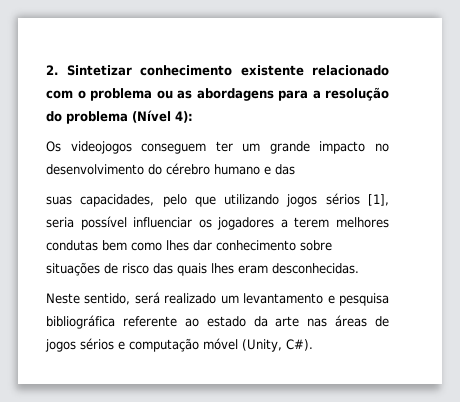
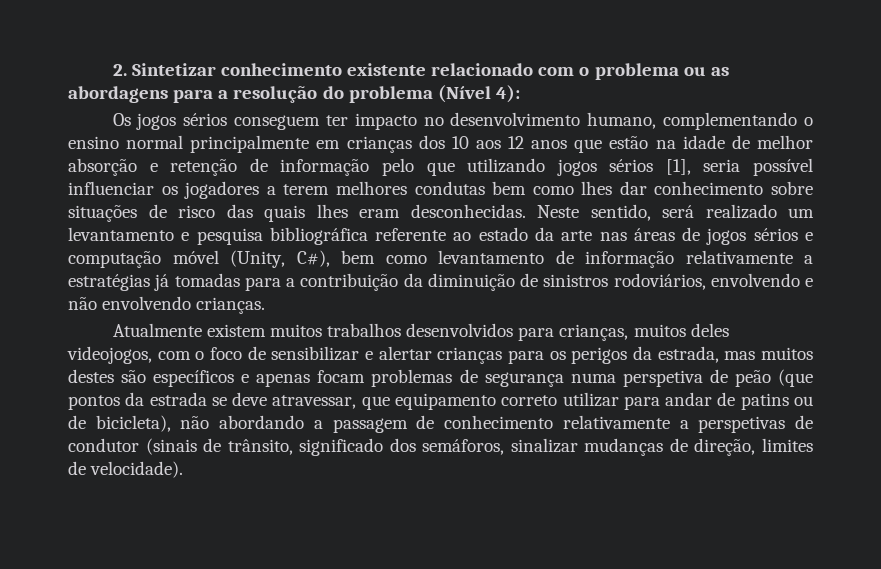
[70,141,389,154] [46,163,295,175] [46,194,155,207] videojogos conseguem ter um grande impacto no desenvolvimento do cérebro humano e das // suas capacidades, -> [136,112,814,130] [68,135,813,153] [68,158,370,176] jogos sérios conseguem ter impacto no desenvolvimento humano, complementando o ensino normal principalmente em crianças dos 10 aos 12 anos que estão na idade de melhor absorção e retenção de informação
(359, 268) // -> (526, 211) none
[286,339,313,351] C#). -> [296,250,813,268] [68,273,813,291] [68,296,266,314] [112,323,729,341] [67,346,813,364] [68,369,814,387] [68,392,814,410] [68,415,814,433] [68,438,813,456] [68,461,184,478] C#), bem como levantamento de informação relativamente a estratégias já tomadas para a contribuição da diminuição de sinistros rodoviários, envolvendo e não envolvendo crianças. // Atualmente existem muitos trabalhos desenvolvidos para crianças, muitos deles videojogos, com o foco de sensibilizar e alertar crianças para os perigos da estrada, mas muitos destes são específicos e apenas focam problemas de segurança numa perspetiva de peão (que pontos da estrada se deve atravessar, que equipamento correto utilizar para andar de patins ou de bicicleta), não abordando a passagem de conhecimento relativamente a perspetivas de condutor (sinais de trânsito, significado dos semáforos, sinalizar mudanças de direção, limites de velocidade).

